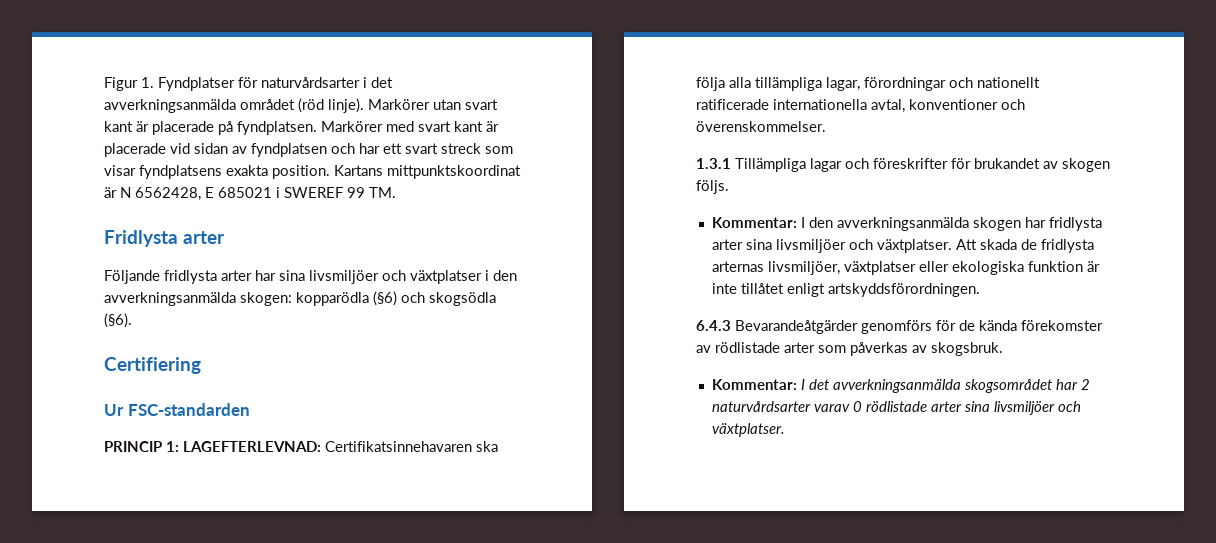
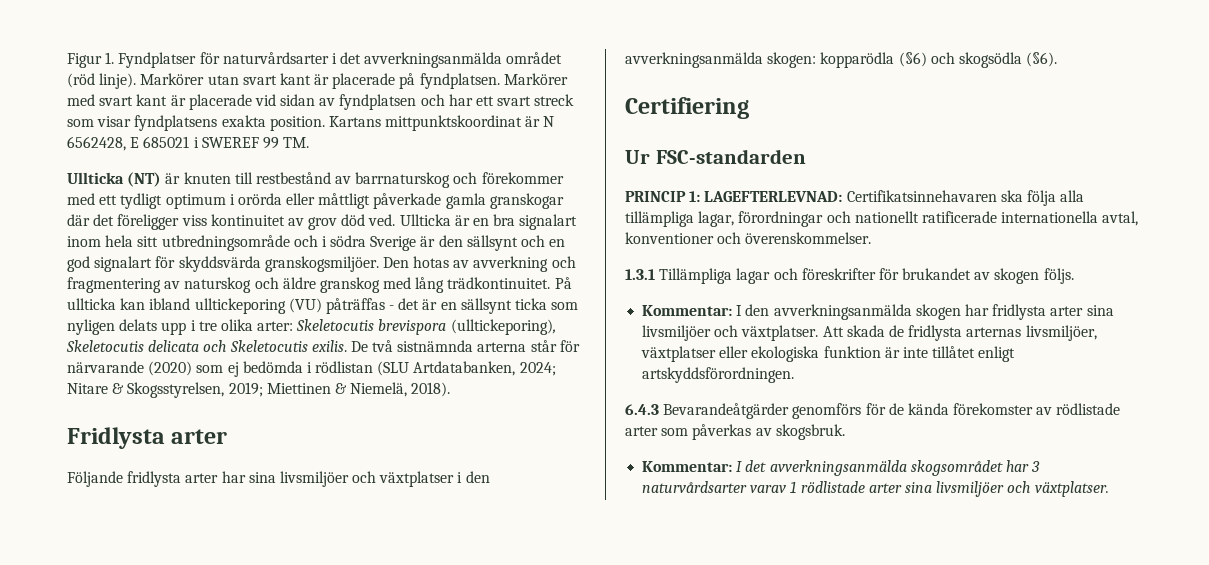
(396, 192) none -> [67,172,564,188] [67,193,564,209] [67,214,578,230] [67,235,566,251] [67,256,576,272] [67,277,572,293] [67,298,579,314] [67,319,556,335] [66,340,580,352] [67,361,556,377] [67,382,451,398] // Ullticka (NT) är knuten till restbestånd av barrnaturskog och förekommer med ett tydligt optimum i orörda eller måttligt påverkade gamla granskogar där det föreligger viss kontinuitet av grov död ved. Ullticka är en bra signalart inom hela sitt utbredningsområde och i södra Sverige är den sällsynt och en god signalart för skyddsvärda granskogsmiljöer. Den hotas av avverkning och fragmentering av naturskog och äldre granskog med lång trädkontinuitet. På ullticka kan ibland ulltickeporing (VU) påträffas - det är en sällsynt ticka som nyligen delats upp i tre olika arter: Skeletocutis brevispora (ulltickeporing), Skeletocutis delicata och Skeletocutis exilis. De två sistnämnda arterna står för närvarande (2020) som ej bedömda i rödlistan (SLU Artdatabanken, 2024; Nitare & Skogsstyrelsen, 2019; Miettinen & Niemelä, 2018).
[1080,379,1090,390] 2 -> [1031,461,1041,472] 3
[852,401,862,412] 0 -> [790,481,797,493] 1

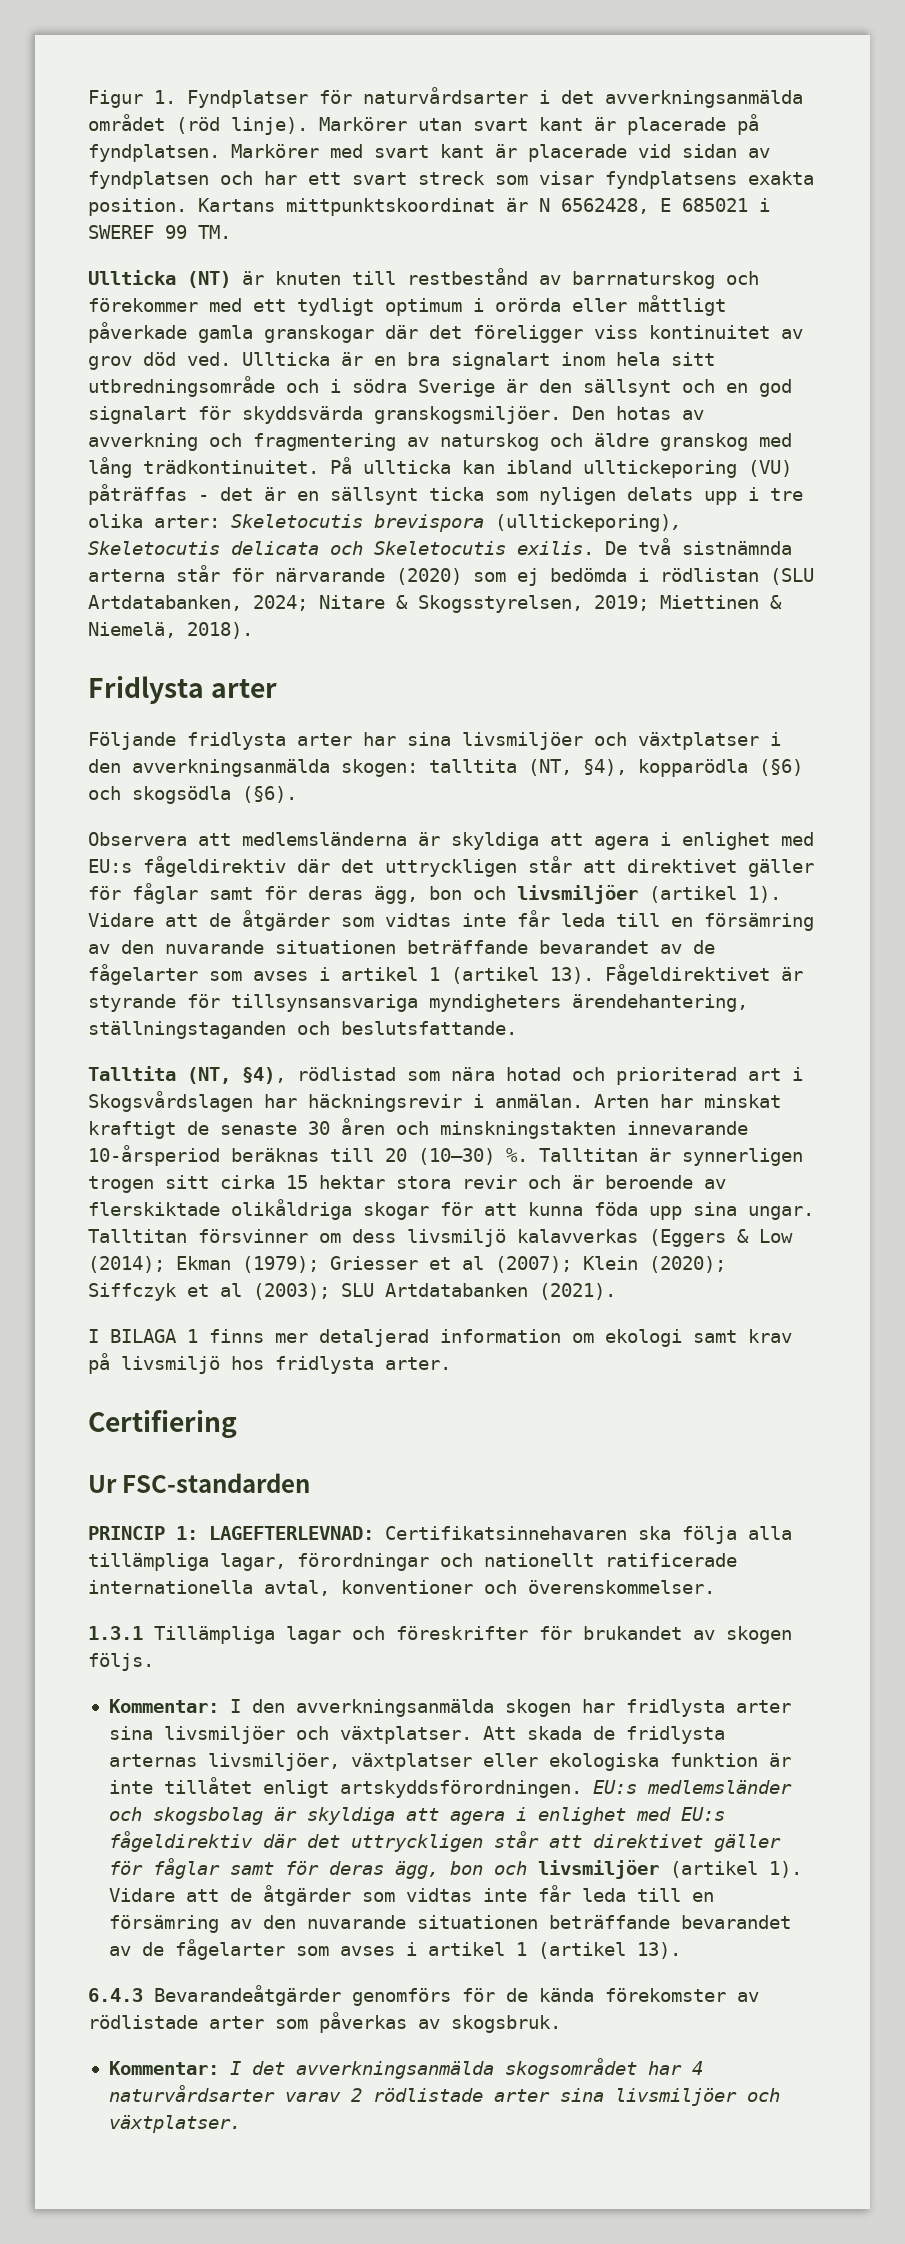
(817, 60) none -> [429,759,627,776] talltita (NT, §4),
(1058, 59) none -> [88,832,814,850] [88,856,814,877] [88,883,781,904] [88,910,814,931] [88,940,715,954] [88,964,803,985] [88,994,748,1012] [88,1021,517,1039] [88,1066,803,1085] [88,1091,781,1112] [88,1118,748,1139] [88,1145,803,1166] [88,1175,726,1193] [88,1199,814,1220] [88,1229,793,1247] [88,1256,726,1273] [88,1283,616,1301] [88,1329,792,1347] [88,1353,451,1374] // Observera att medlemsländerna är skyldiga att agera i enlighet med EU:s fågeldirektiv där det uttryckligen står att direktivet gäller för fåglar samt för deras ägg, bon och livsmiljöer (artikel 1). Vidare att de åtgärder som vidtas inte får leda till en försämring av den nuvarande situationen beträffande bevarandet av de fågelarter som avses i artikel 1 (artikel 13). Fågeldirektivet är styrande för tillsynsansvariga myndigheters ärendehantering, ställningstaganden och beslutsfattande. // Talltita (NT, §4), rödlistad som nära hotad och prioriterad art i Skogsvårdslagen har häckningsrevir i anmälan. Arten har minskat kraftigt de senaste 30 åren och minskningstakten innevarande 10-årsperiod beräknas till 20 (10–30) %. Talltitan är synnerligen trogen sitt cirka 15 hektar stora revir och är beroende av flerskiktade olikåldriga skogar för att kunna föda upp sina ungar. Talltitan försvinner om dess livsmiljö kalavverkas (Eggers & Low (2014); Ekman (1979); Griesser et al (2007); Klein (2020); Siffczyk et al (2003); SLU Artdatabanken (2021). // I BILAGA 1 finns mer detaljerad information om ekologi samt krav på livsmiljö hos fridlysta arter.
(795, 375) none -> [592,1780,792,1794] [108,1807,725,1825] [108,1831,781,1852] [108,1858,802,1879] [108,1885,714,1906] [108,1915,791,1933] [108,1939,681,1960] EU:s medlemsländer och skogsbolag är skyldiga att agera i enlighet med EU:s fågeldirektiv där det uttryckligen står att direktivet gäller för fåglar samt för deras ägg, bon och livsmiljöer (artikel 1). Vidare att de åtgärder som vidtas inte får leda till en försämring av den nuvarande situationen beträffande bevarandet av de fågelarter som avses i artikel 1 (artikel 13).
[1031,461,1041,472] 3 -> [691,2061,703,2075] 4
[790,481,797,493] 1 -> [350,2088,362,2102] 2

